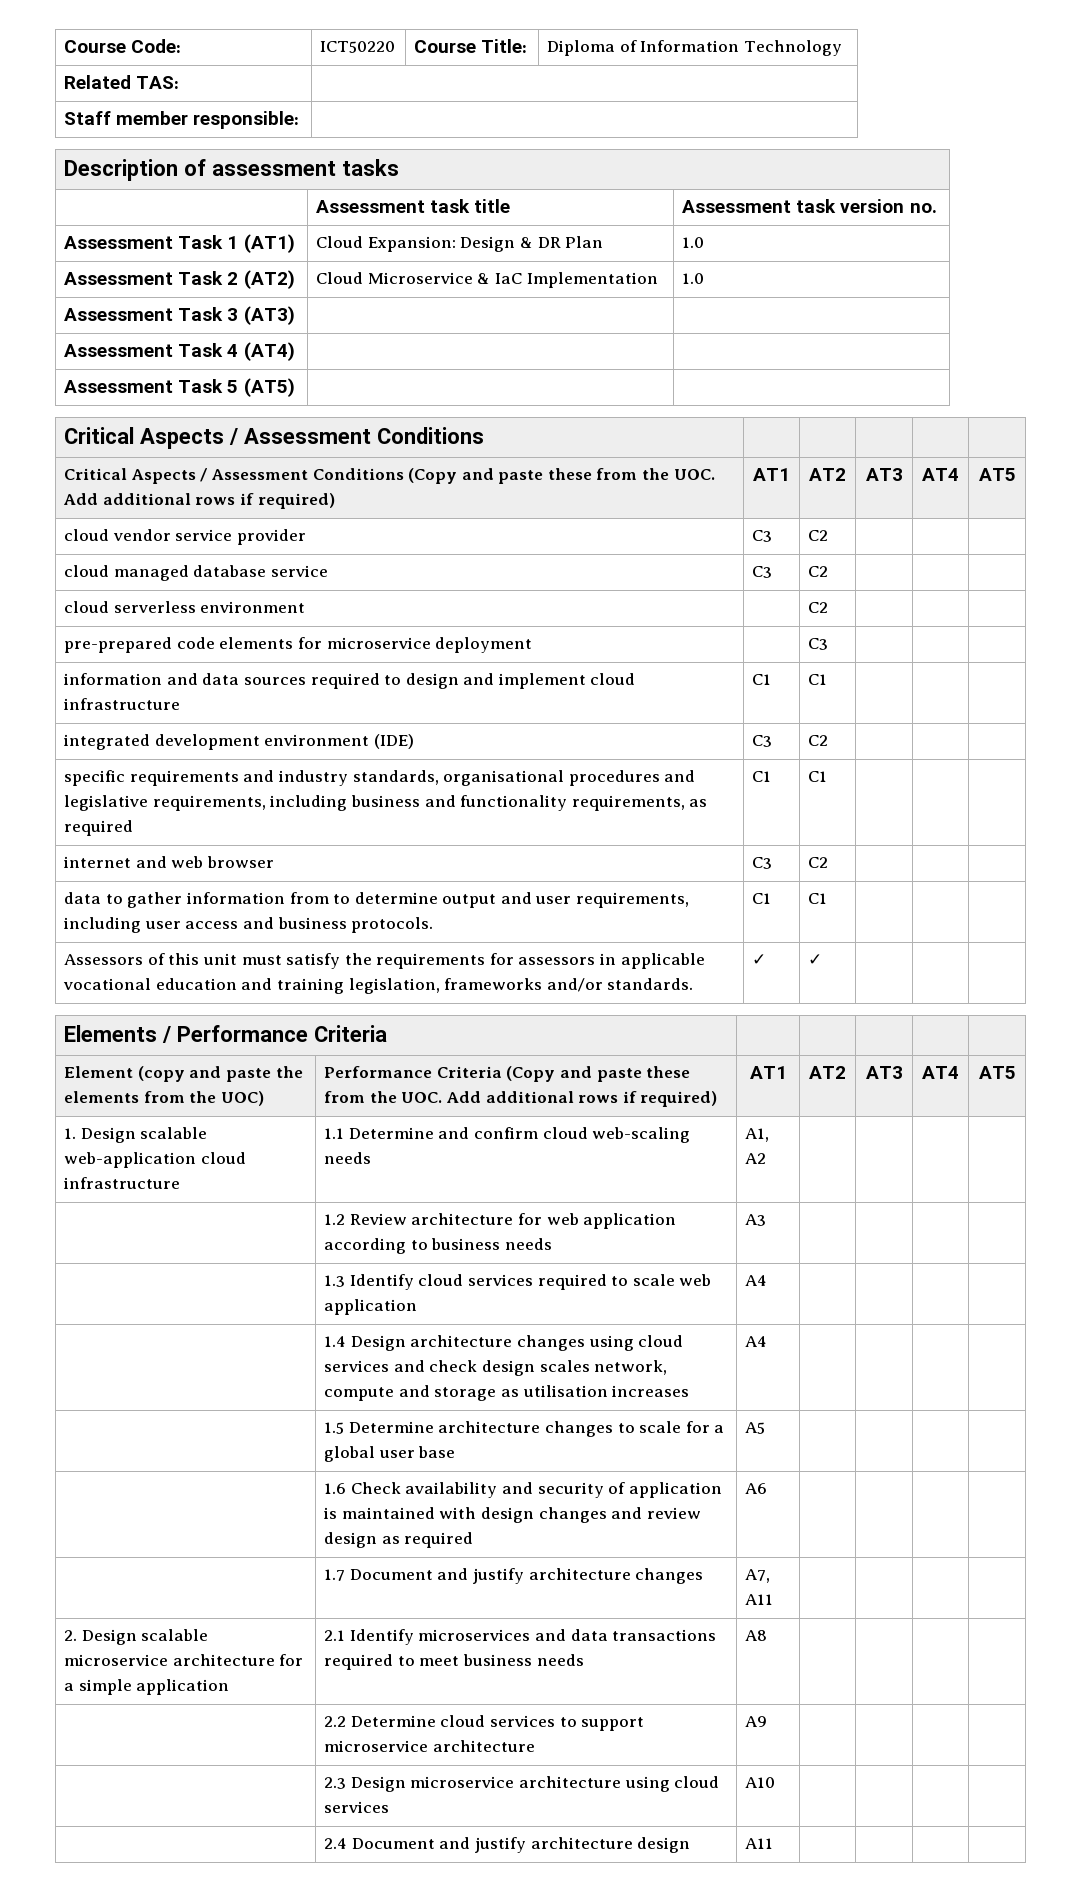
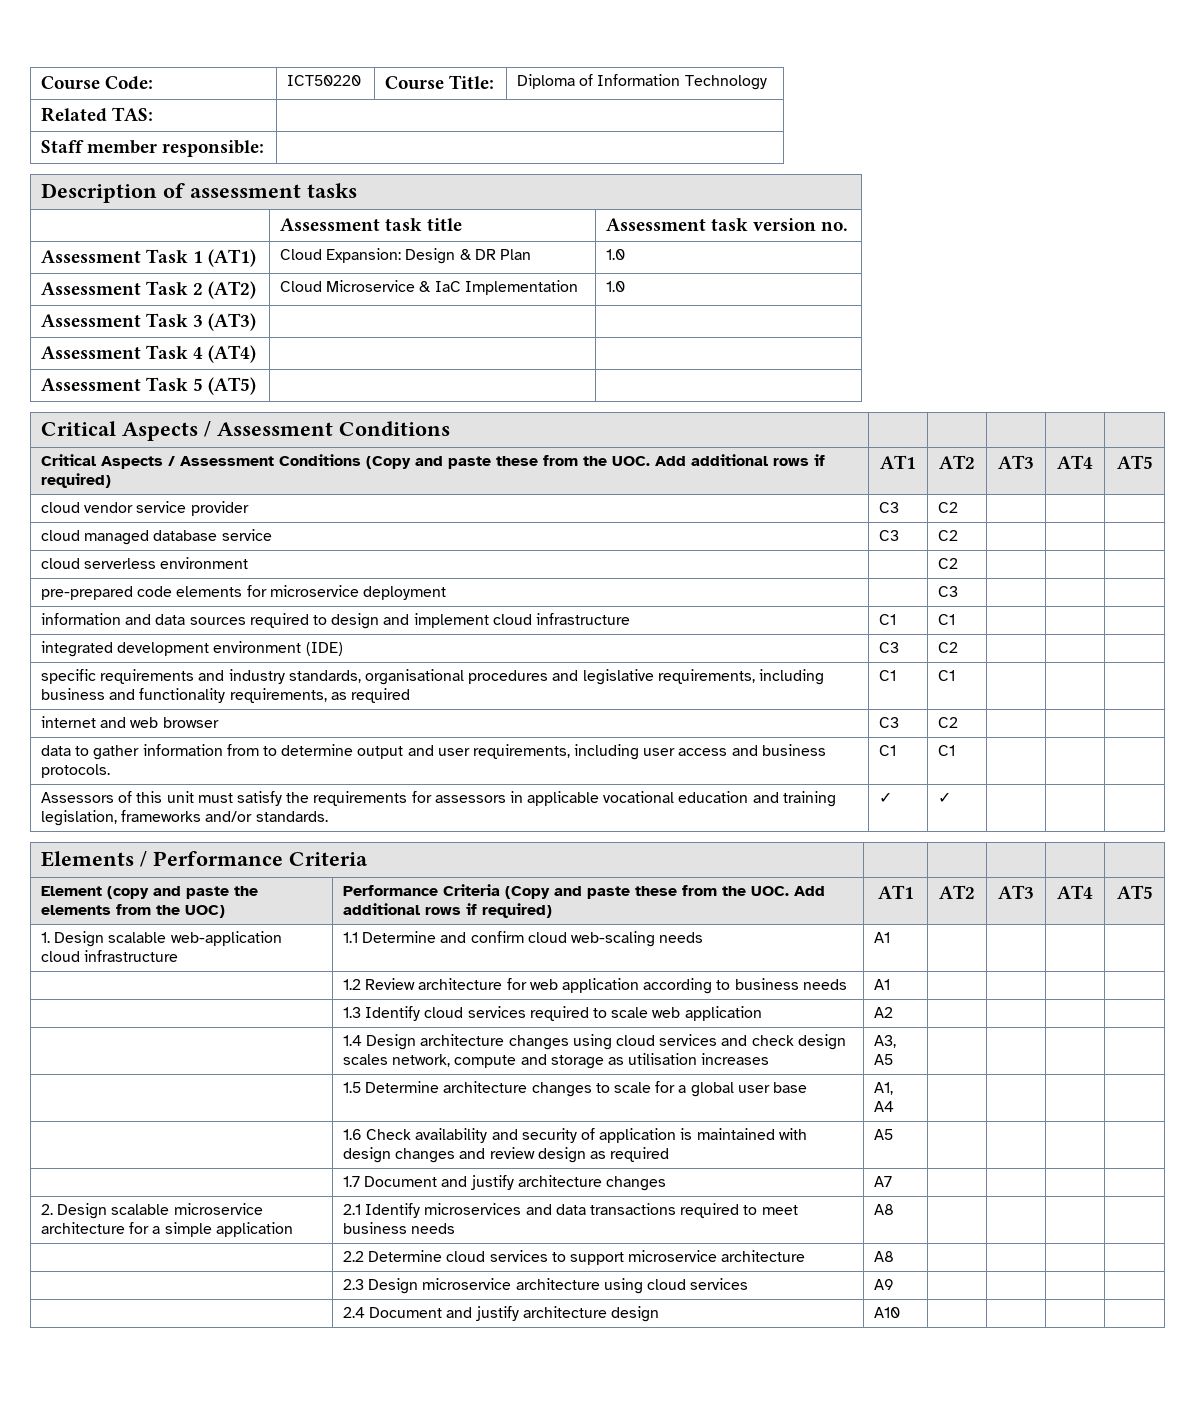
[745,1128,770,1142] [745,1153,767,1164] A1, A2 -> [874,932,891,943] A1
[745,1214,767,1226] A3 -> [874,979,891,990] A1
[745,1275,768,1286] A4 -> [874,1007,894,1018] A2
[745,1336,768,1347] A4 -> [874,1035,897,1048] [874,1054,894,1065] A3, A5
[745,1422,766,1434] A5 -> [874,1082,894,1095] [874,1101,895,1112] A1, A4
[745,1483,768,1494] A6 -> [874,1129,894,1140] A5
[745,1569,771,1583] [745,1594,774,1605] A7, A11 -> [874,1176,893,1187] A7
[745,1716,768,1727] A9 -> [874,1251,895,1262] A8
[745,1777,776,1788] A10 -> [874,1279,895,1290] A9
[745,1838,774,1849] A11 -> [874,1307,901,1318] A10

